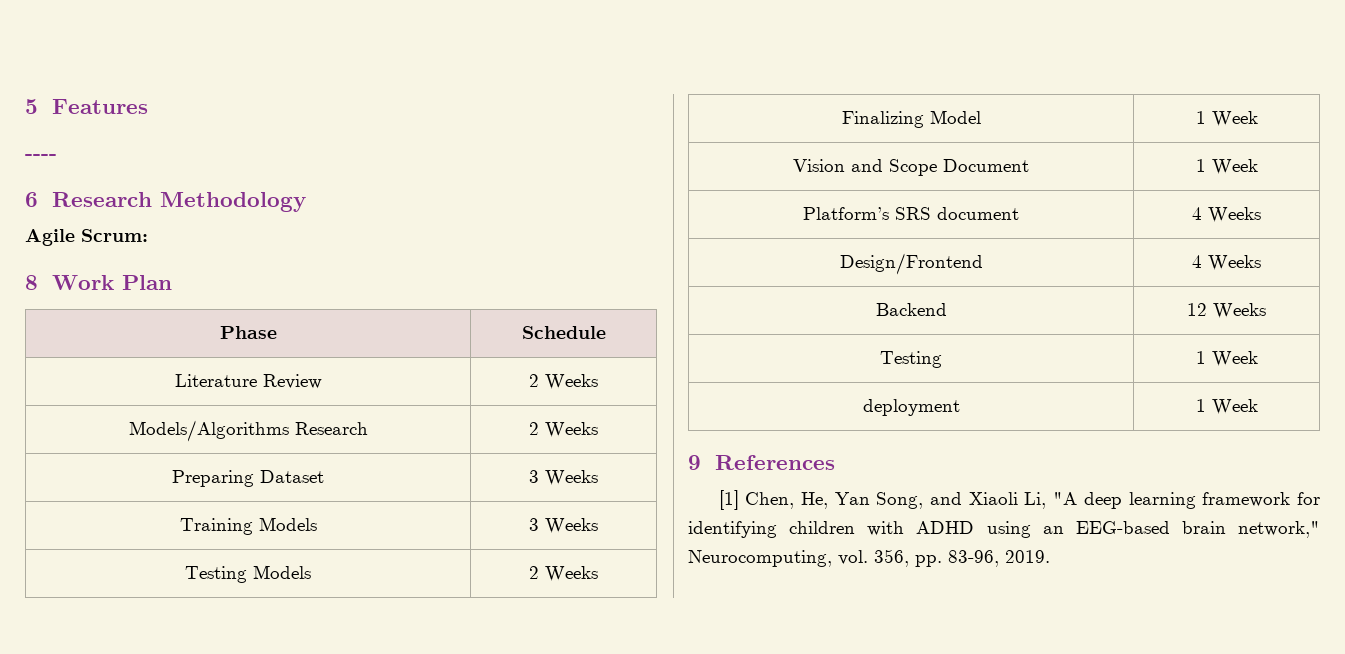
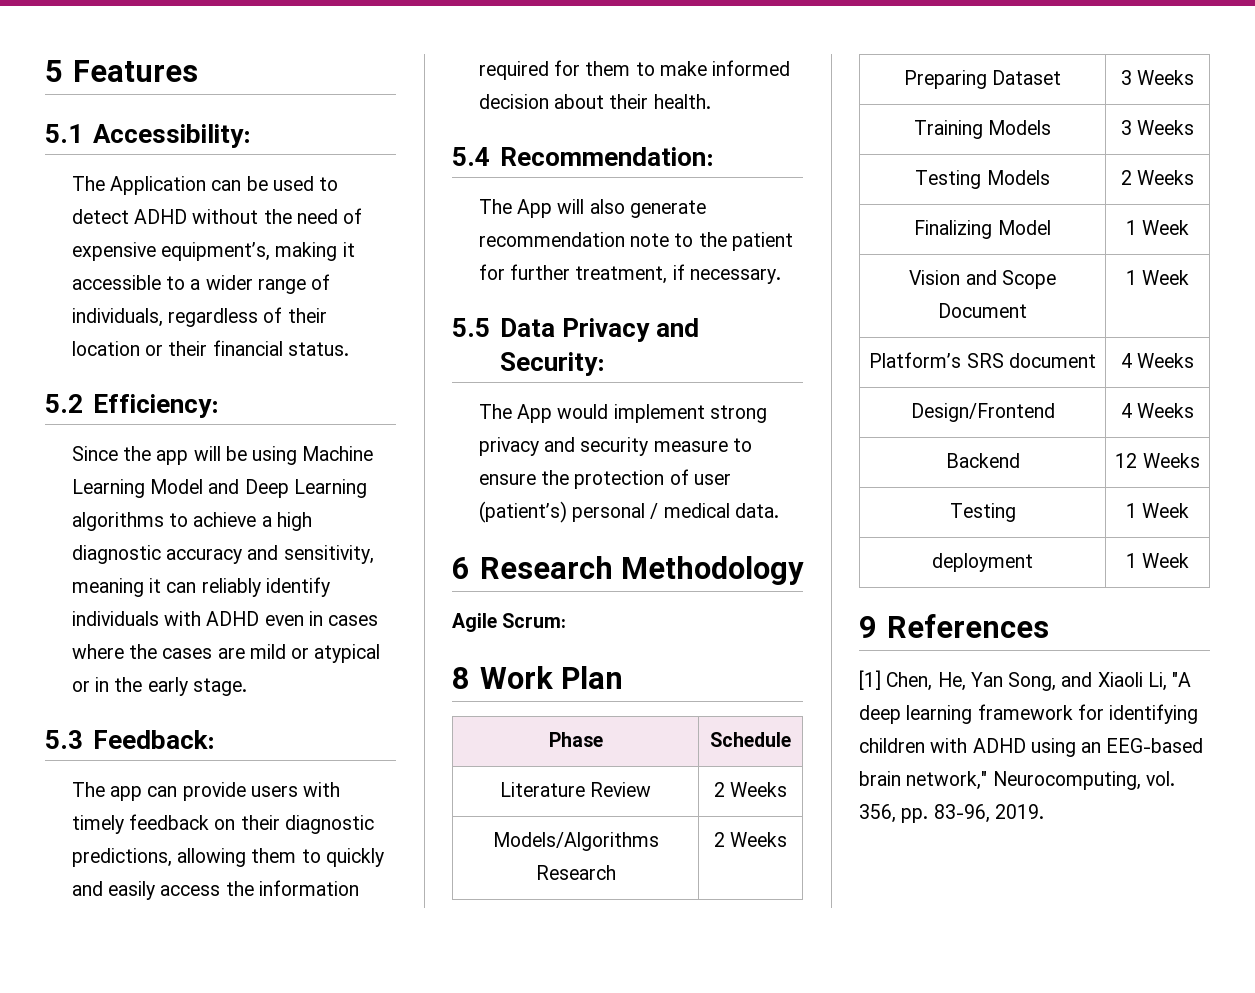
[25,154,57,160] ---- -> [45,124,251,148] [71,176,339,195] [71,208,363,224] [71,242,355,261] [71,274,331,294] [71,307,327,327] [71,340,349,356] [45,394,219,418] [71,446,374,465] [71,479,367,498] [71,512,312,531] [71,545,374,564] [71,577,330,597] [71,611,379,626] [71,644,381,663] [71,677,247,696] [45,730,215,749] [71,782,341,801] [71,814,374,834] [71,848,384,867] [71,880,359,900] [478,60,791,80] [478,94,711,109] [452,147,714,166] [478,199,706,218] [478,232,793,251] [478,264,781,284] [452,318,699,342] [499,352,605,376] [478,404,767,423] [478,437,752,456] [478,469,731,489] [478,501,779,523] 5.1 Accessibility: // The Application can be used to detect ADHD without the need of expensive equipment’s, making it accessible to a wider range of individuals, regardless of their location or their financial status. // 5.2 Efficiency: // Since the app will be using Machine Learning Model and Deep Learning algorithms to achieve a high diagnostic accuracy and sensitivity, meaning it can reliably identify individuals with ADHD even in cases where the cases are mild or atypical or in the early stage. // 5.3 Feedback: // The app can provide users with timely feedback on their diagnostic predictions, allowing them to quickly and easily access the information required for them to make informed decision about their health. // 5.4 Recommendation: // The App will also generate recommendation note to the patient for further treatment, if necessary. // 5.5 Data Privacy and Security: // The App would implement strong privacy and security measure to ensure the protection of user (patient’s) personal / medical data.

